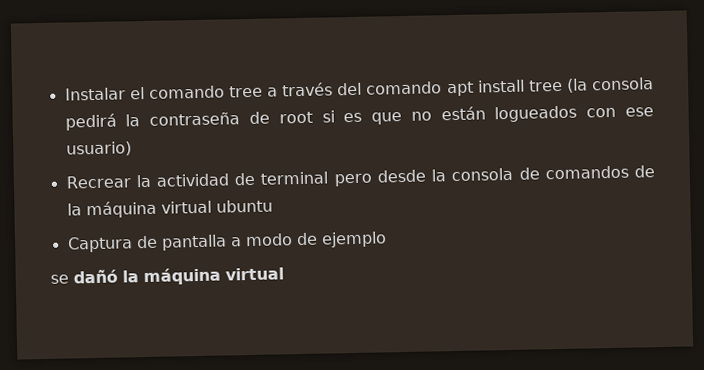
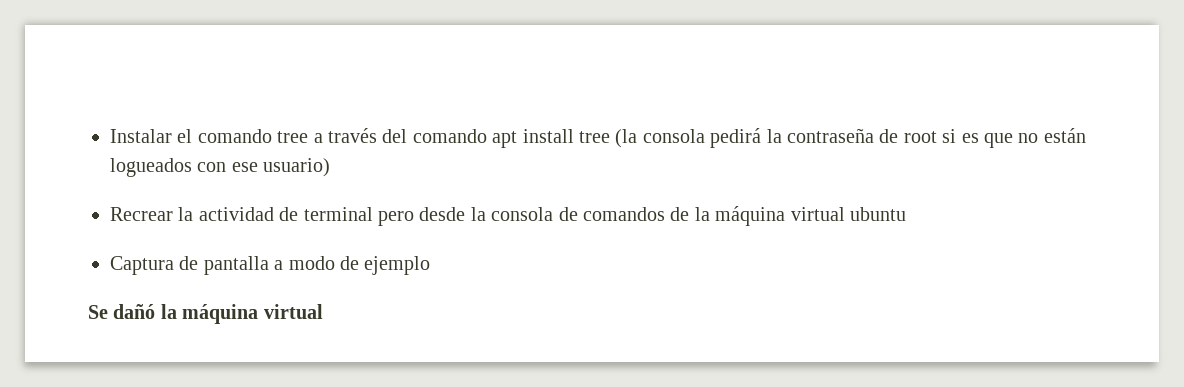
[50,274,69,284] se -> [88,305,108,319] Se

